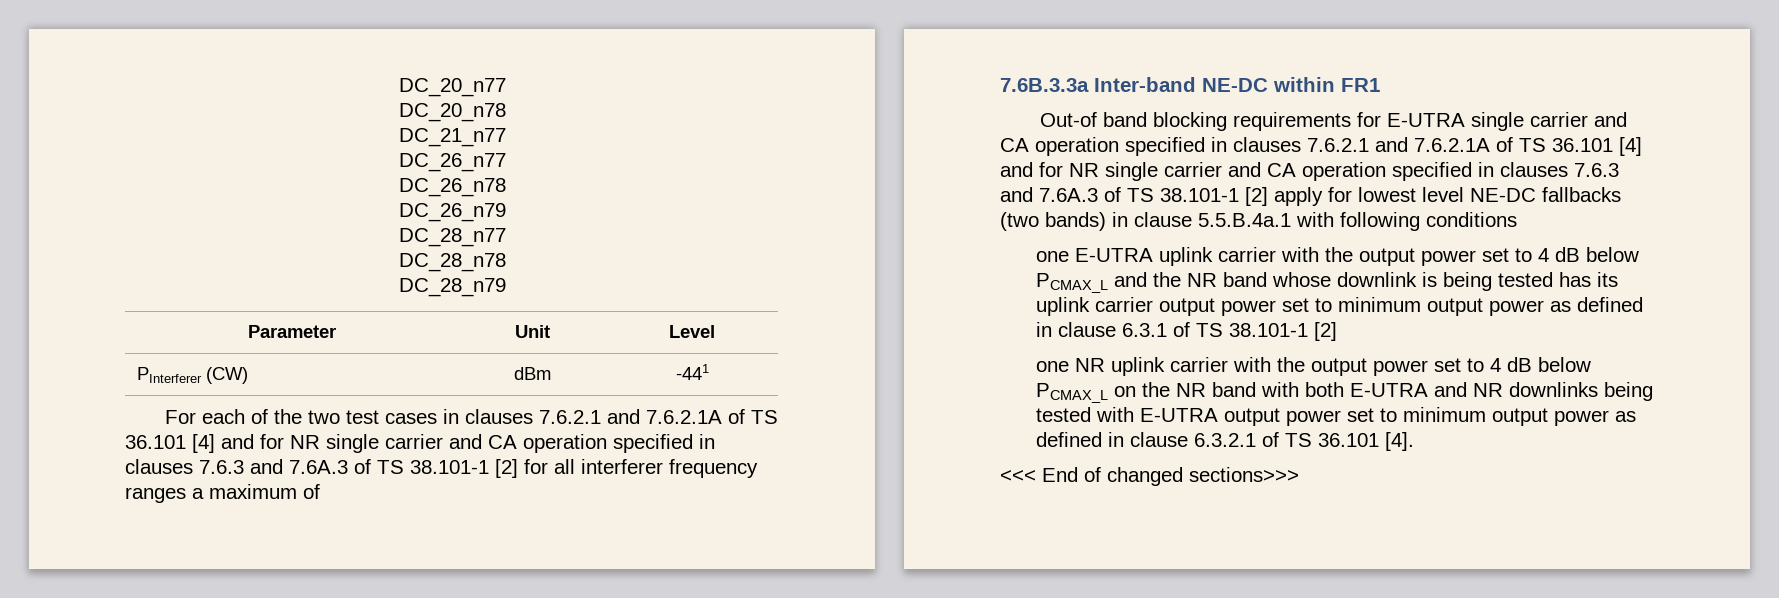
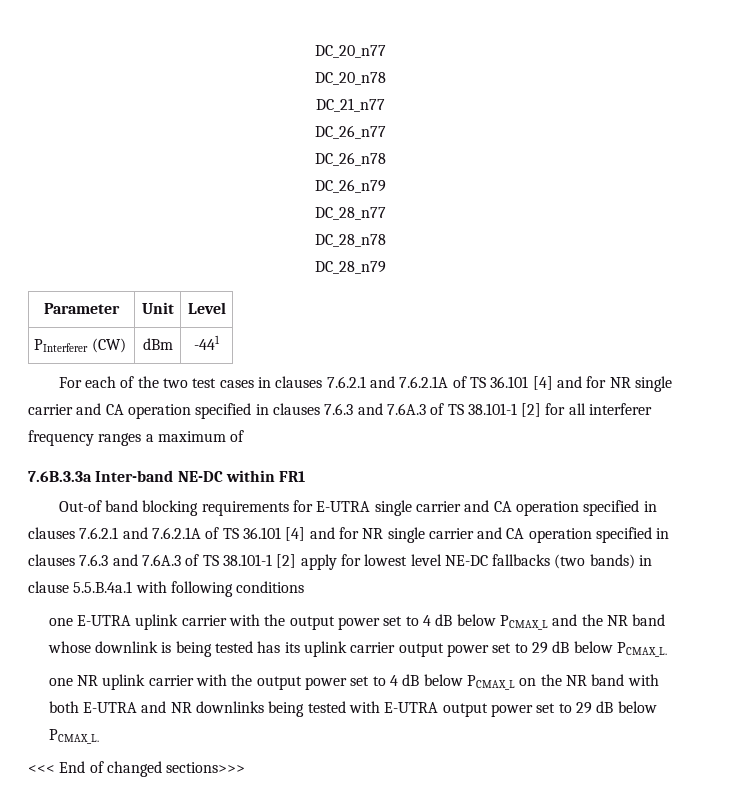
[1337,297,1643,316] [1035,322,1337,341] minimum output power as defined in clause 6.3.1 of TS 38.101-1 [2] -> [532,641,667,657] 29 dB below PCMAX_L.
[1402,407,1636,426] [1035,432,1414,451] minimum output power as defined in clause 6.3.2.1 of TS 36.101 [4]. -> [576,701,657,714] [48,729,99,744] 29 dB below PCMAX_L.

